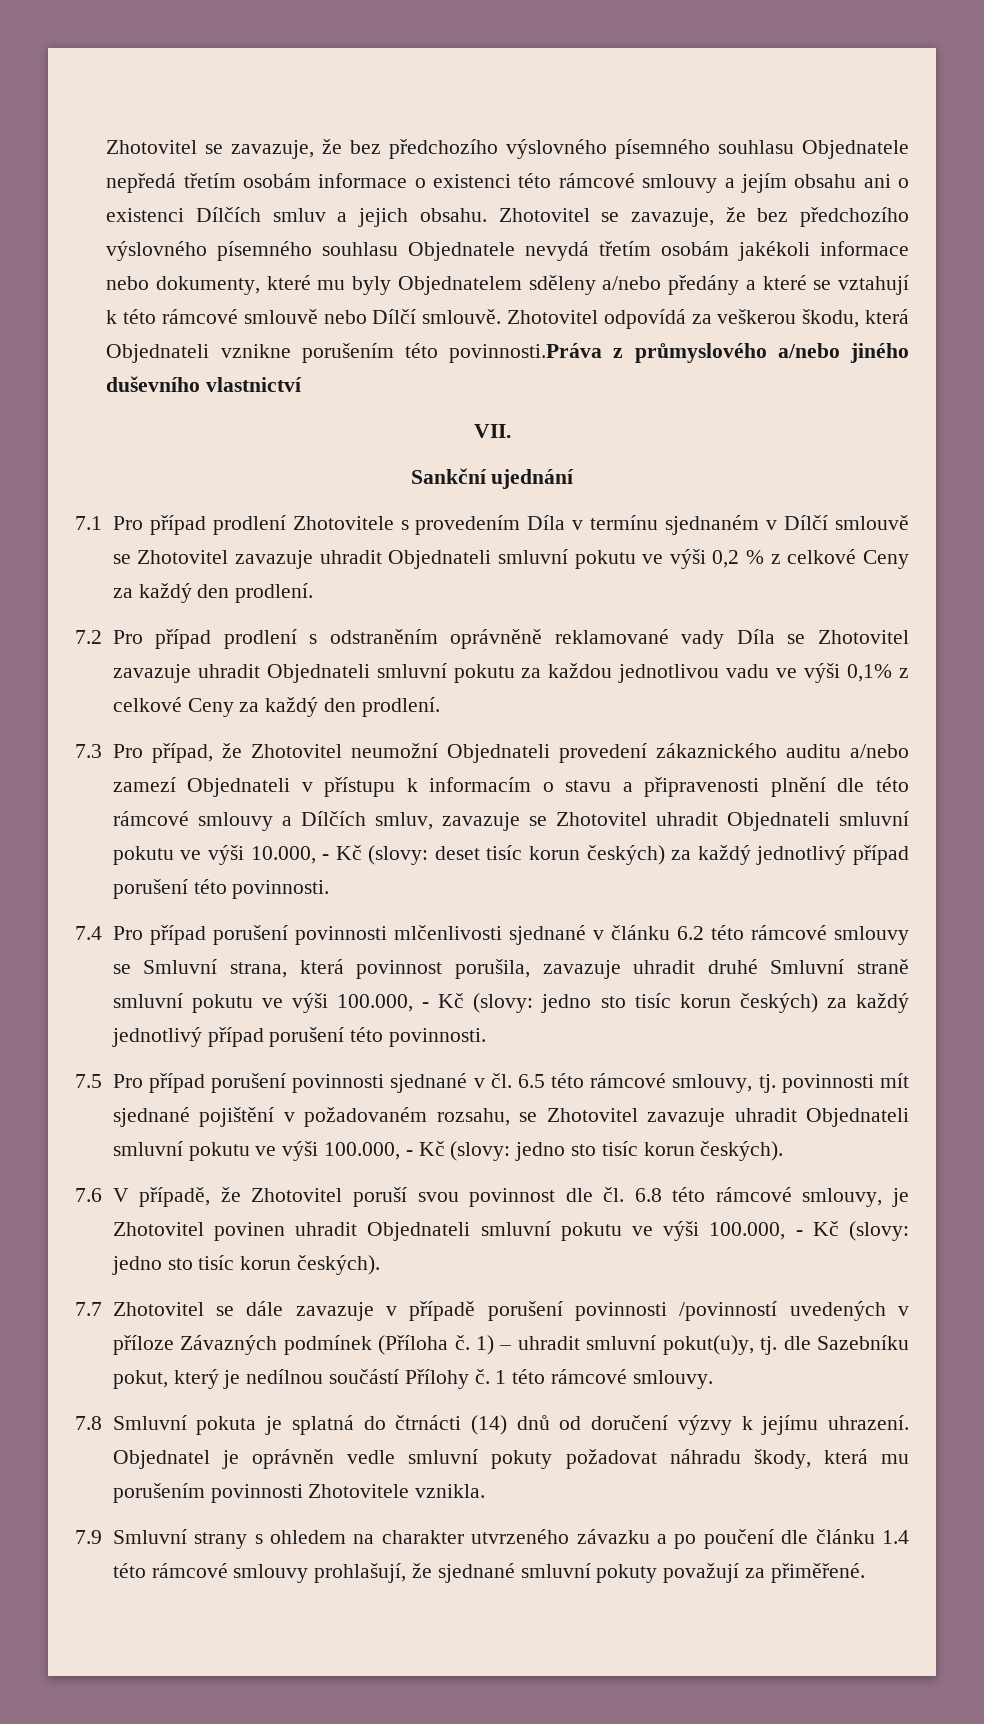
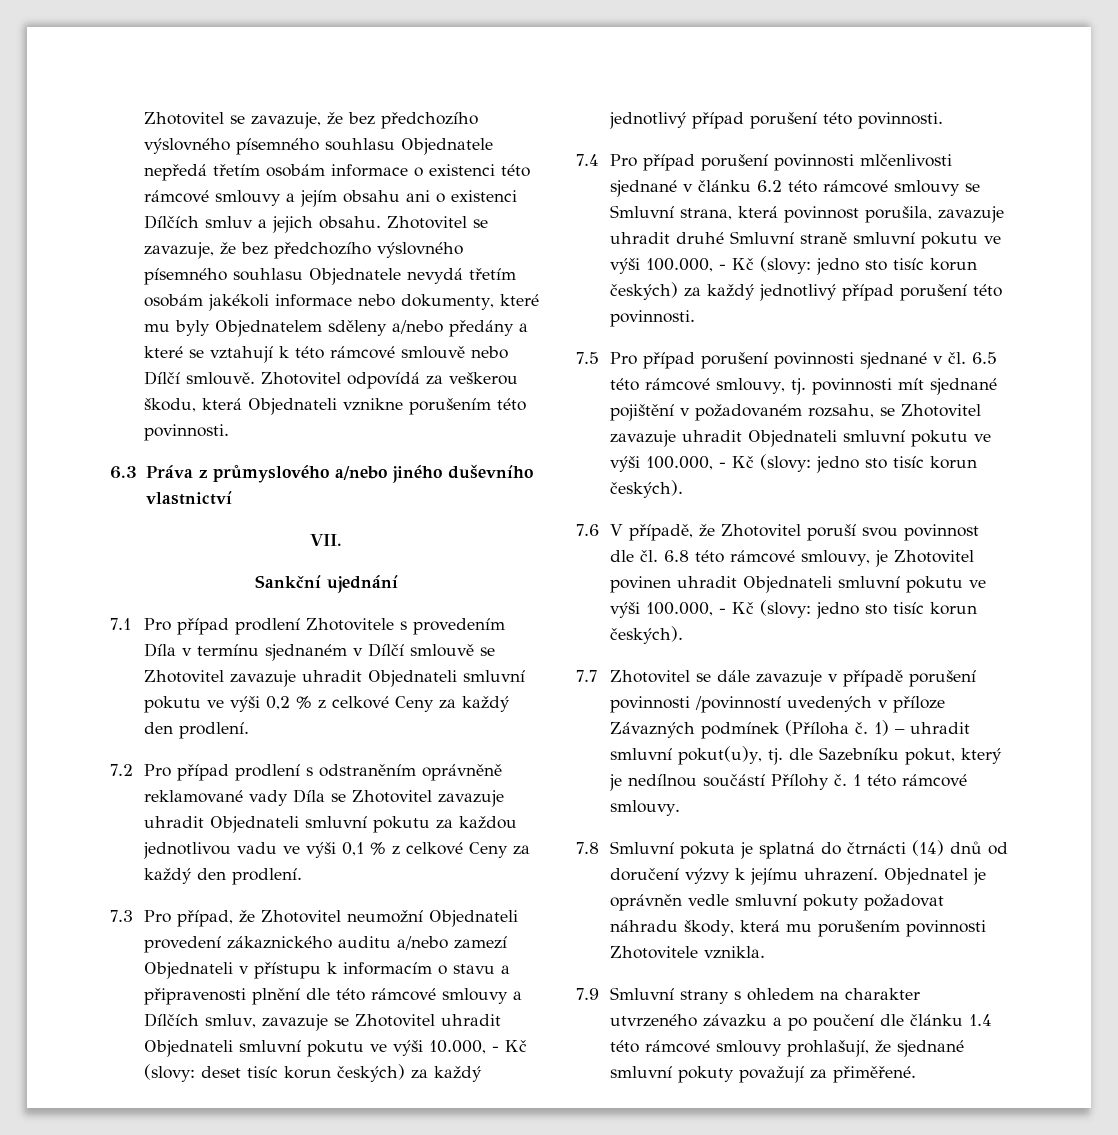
[449,343,603,363] povinnosti.Práva -> [143,424,229,441] [110,465,193,479] povinnosti. // 6.3 Práva
[847,664,893,682] 0,1% -> [341,842,386,856] 0,1 %

